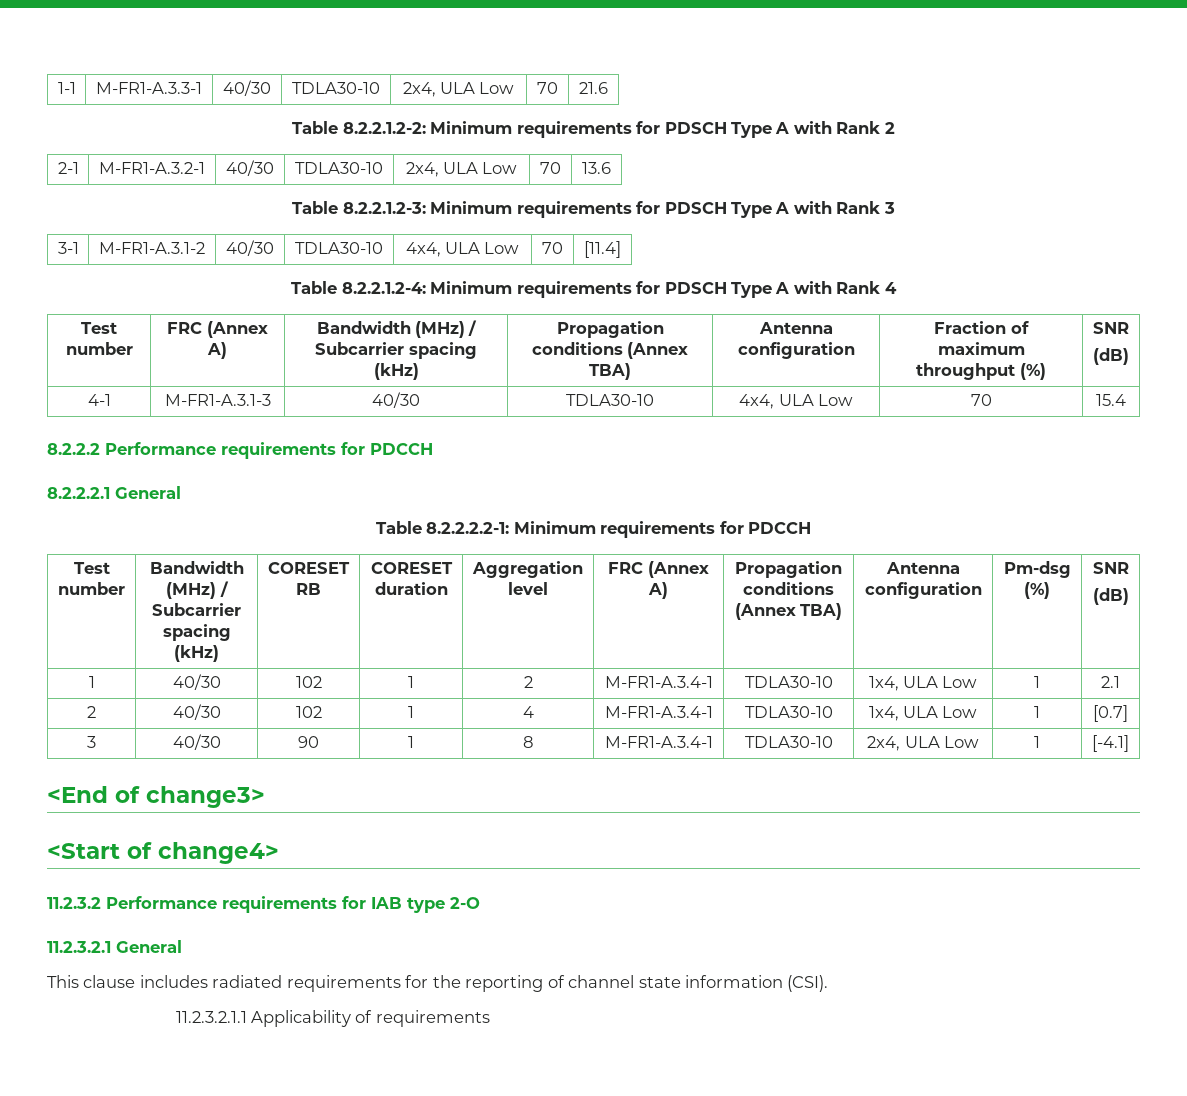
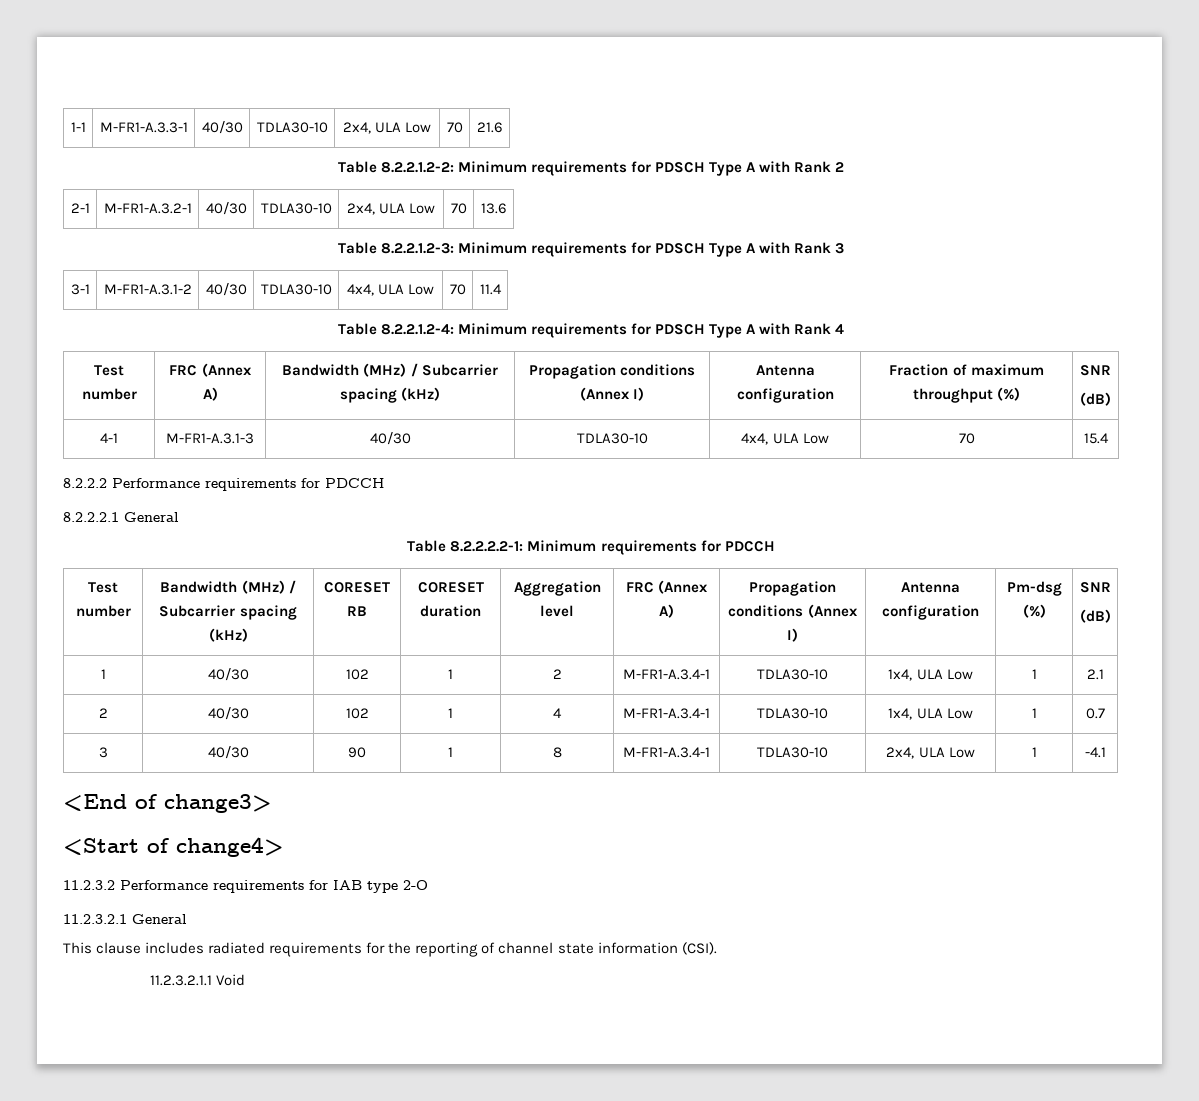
[584,241,621,258] [11.4] -> [479,284,502,295] 11.4
[589,363,631,380] TBA) -> [633,387,645,401] I)
[800,603,843,620] TBA) -> [787,628,798,642] I)
[1093,705,1128,722] [0.7] -> [1085,708,1105,719] 0.7
[1092,735,1129,752] [-4.1] -> [1084,747,1106,758] -4.1
[250,1010,490,1027] Applicability of requirements -> [216,974,246,986] Void

